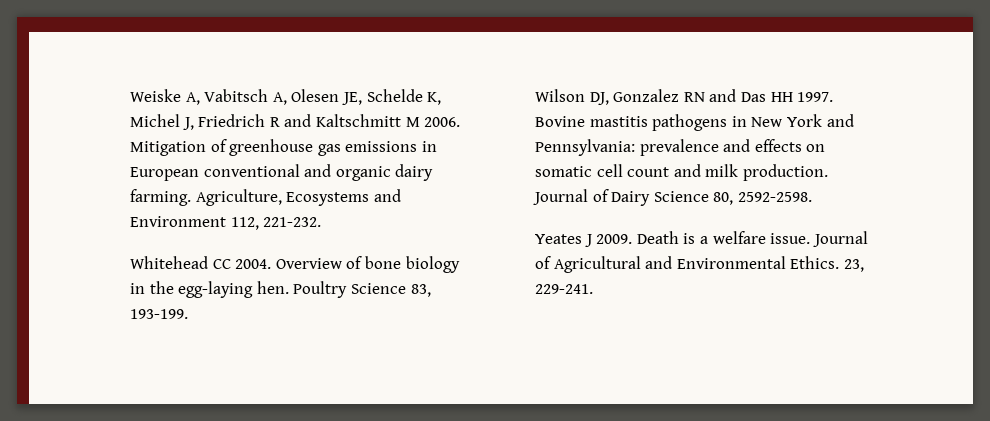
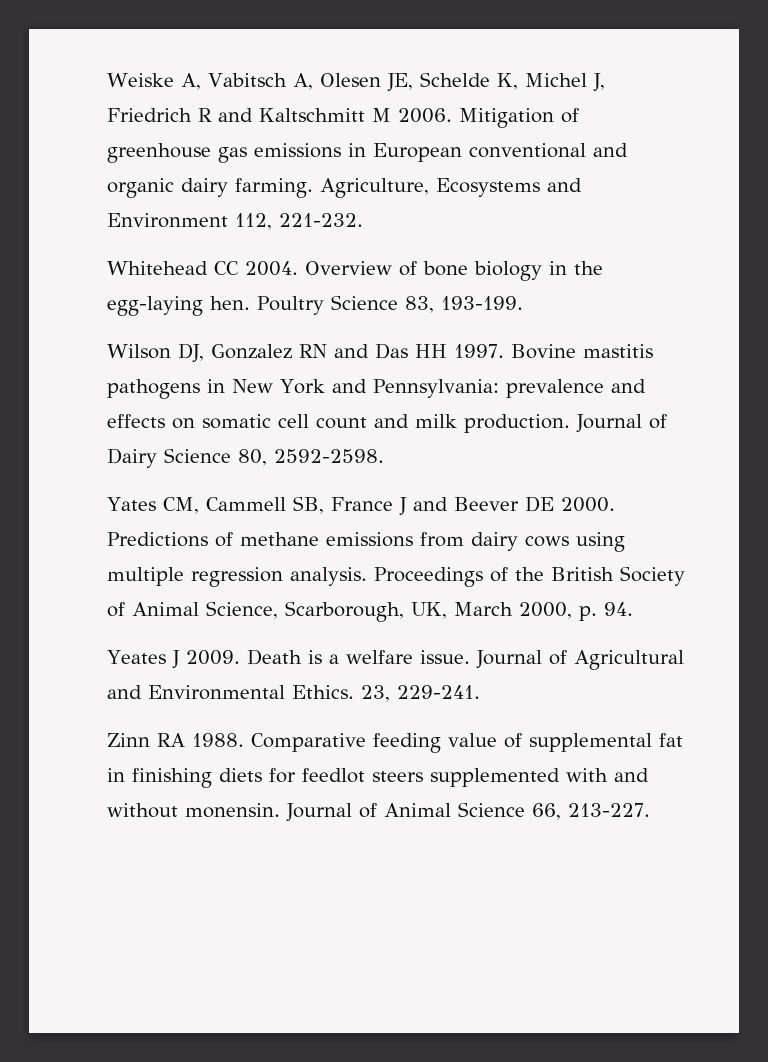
(813, 197) none -> [106,496,615,516] [106,532,625,552] [106,566,685,587] [106,601,633,622] // Yates CM, Cammell SB, France J and Beever DE 2000. Predictions of methane emissions from dairy cows using multiple regression analysis. Proceedings of the British Society of Animal Science, Scarborough, UK, March 2000, p. 94.
(594, 289) none -> [106,733,683,753] [106,768,649,788] [106,802,650,822] // Zinn RA 1988. Comparative feeding value of supplemental fat in finishing diets for feedlot steers supplemented with and without monensin. Journal of Animal Science 66, 213-227.

